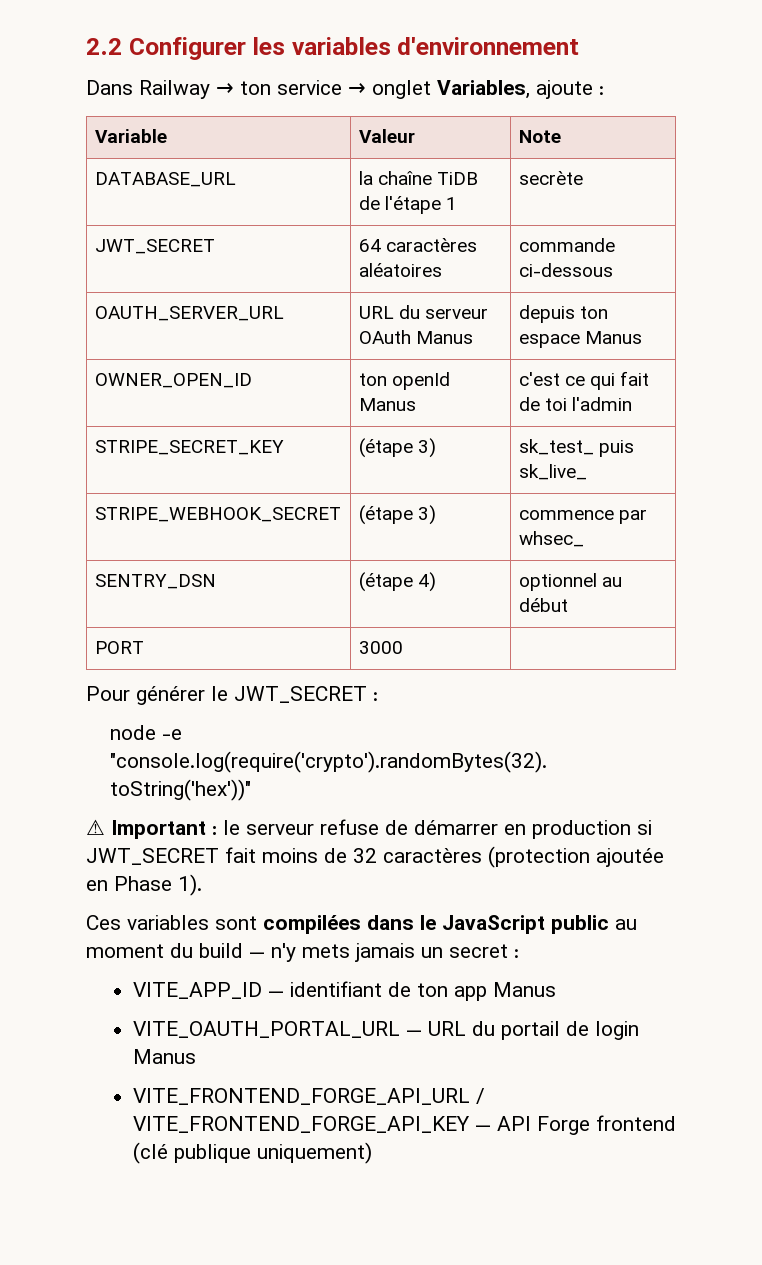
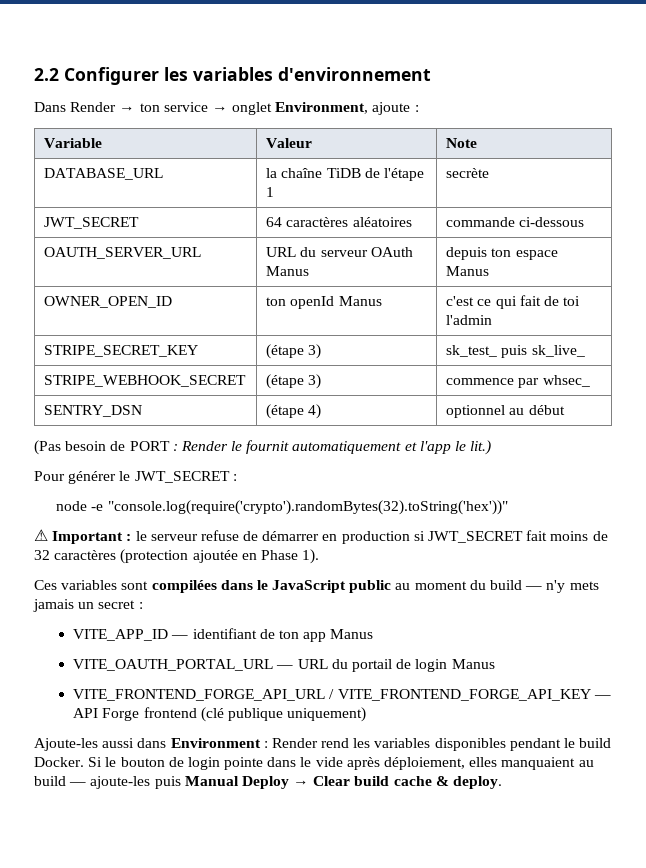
[139,80,210,99] Railway -> [70,102,117,112] Render
[437,80,530,99] Variables, -> [275,102,369,114] Environment,
[94,641,144,654] [358,641,403,654] // PORT | 3000 | -> [34,440,492,455] // (Pas besoin de PORT : Render le fournit automatiquement et l'app le lit.)
(372, 1153) none -> [34,738,612,751] [34,757,594,770] [34,776,503,789] // Ajoute-les aussi dans Environment : Render rend les variables disponibles pendant le build Docker. Si le bouton de login pointe dans le vide après déploiement, elles manquaient au build — ajoute-les puis Manual Deploy → Clear build cache & deploy.

